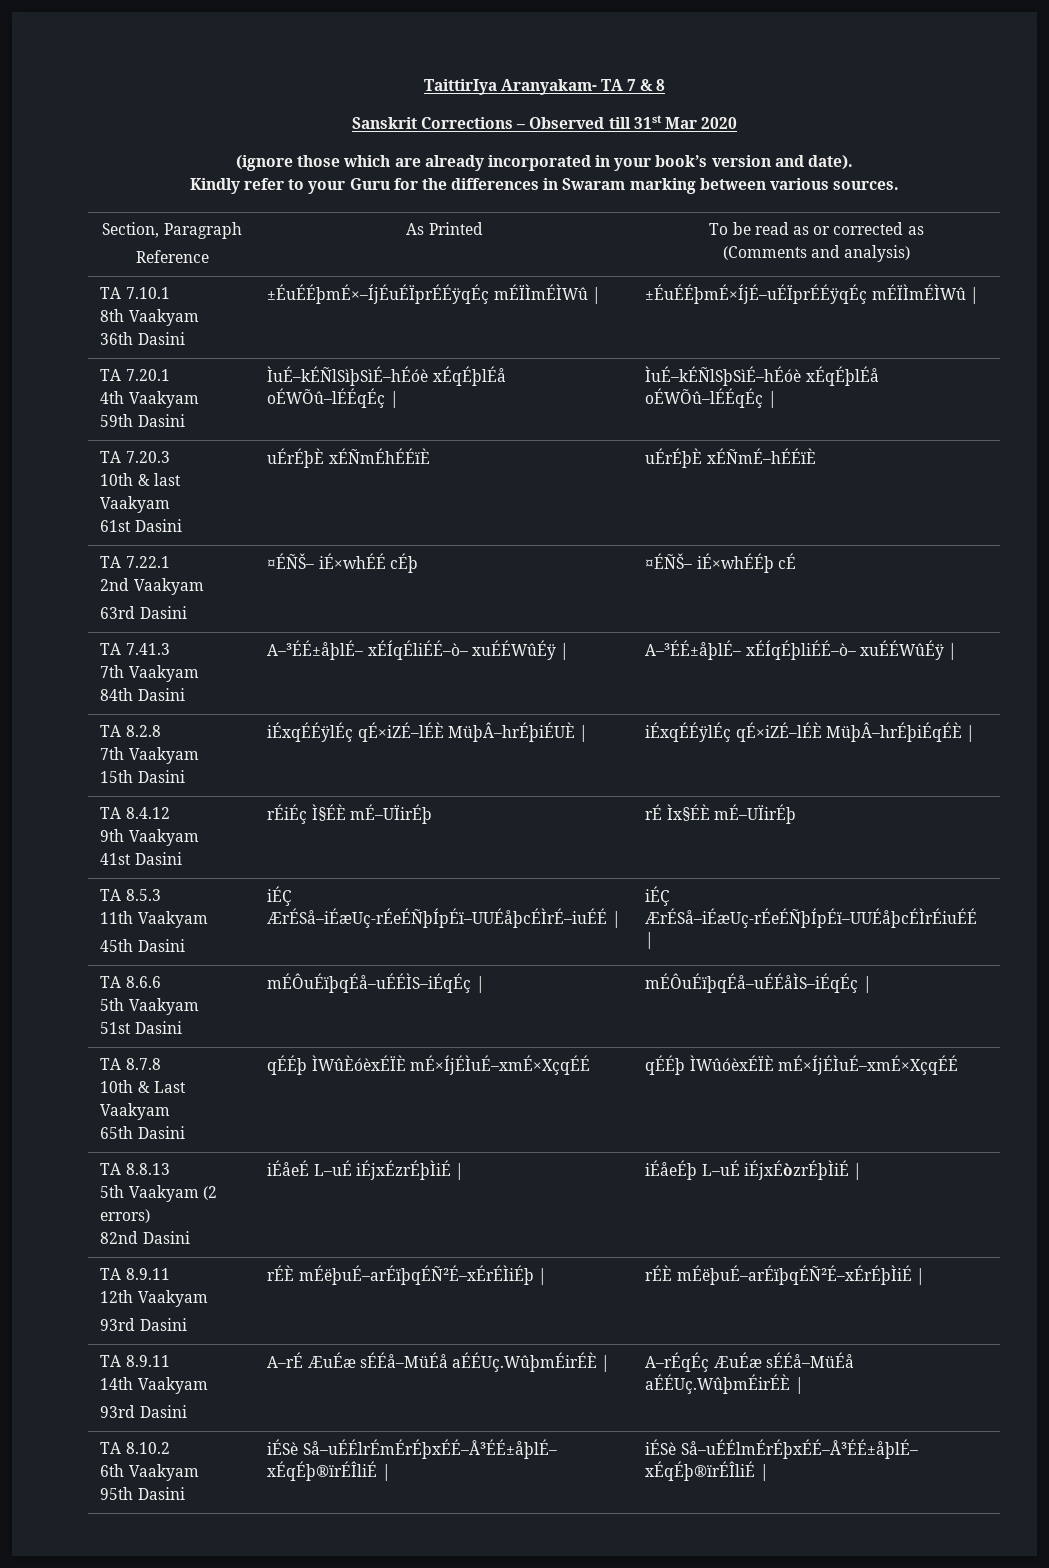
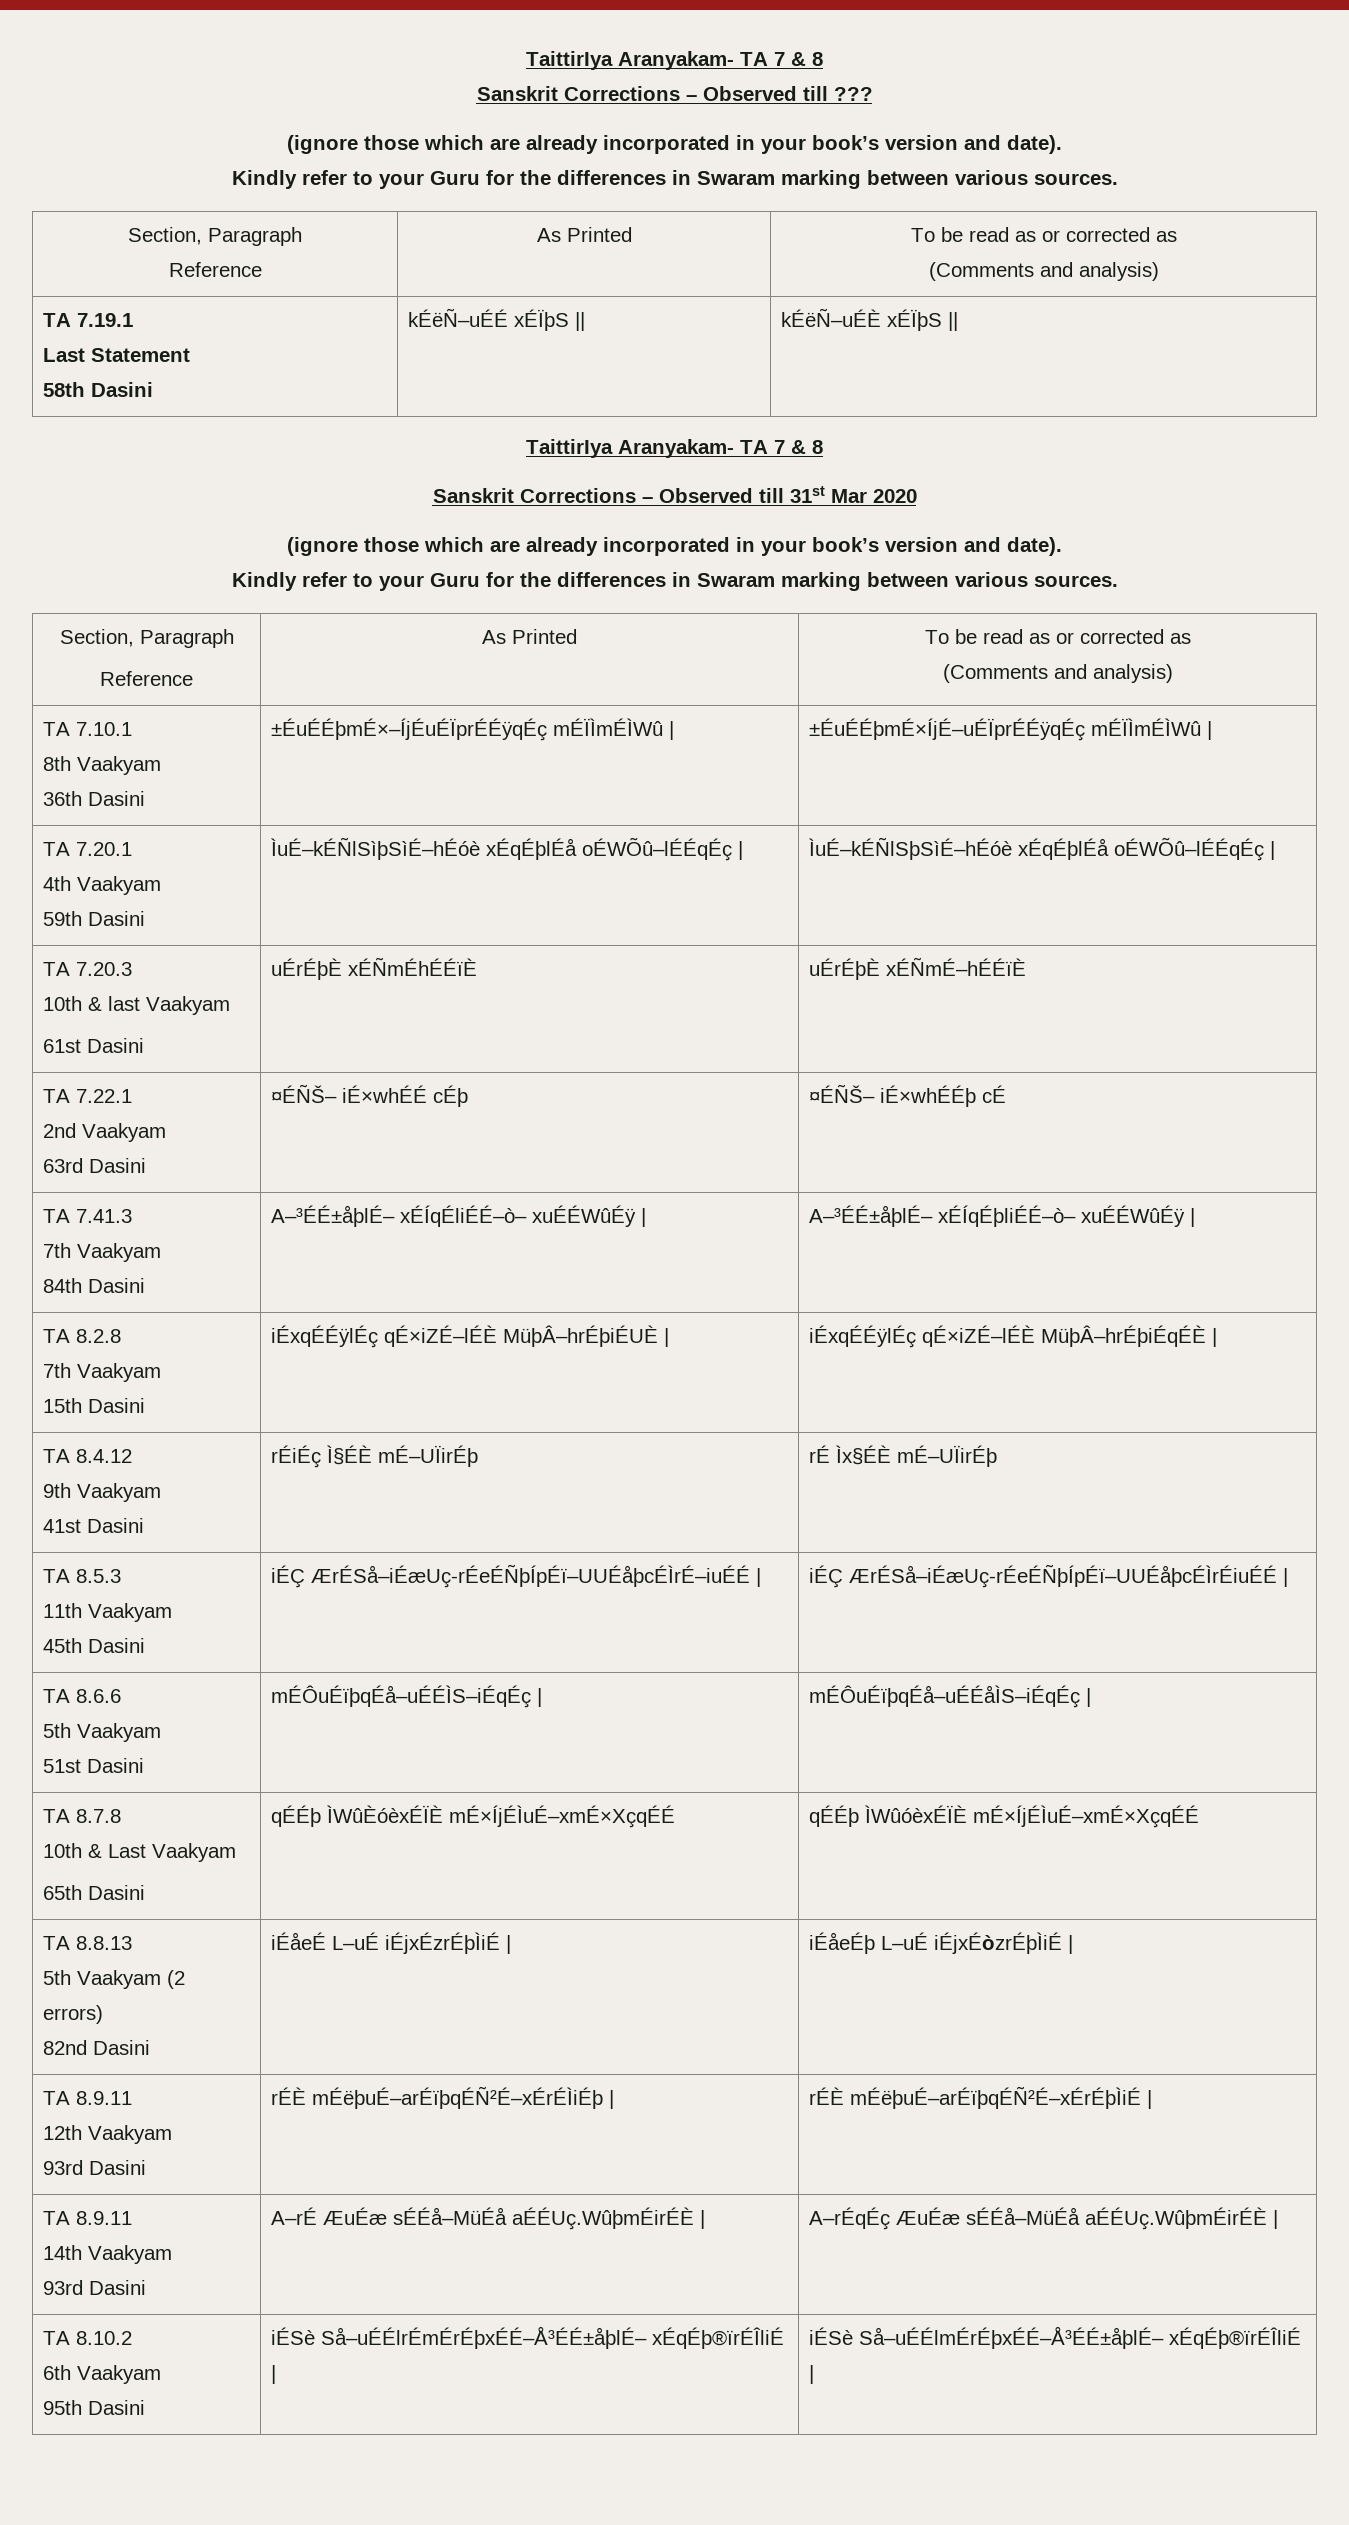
[423,79,666,95] TaittirIya Aranyakam- TA 7 & 8 -> [526,51,823,70] [476,86,873,101] [287,135,1062,154] [231,170,1118,189] [128,227,302,246] [168,262,262,277] [536,227,632,242] [910,227,1177,242] [928,262,1159,281] [43,313,134,327] [43,348,191,362] [43,382,154,397] [408,308,586,331] [781,308,959,331] [526,439,823,458] TaittirIya Aranyakam- TA 7 & 8 // Sanskrit Corrections – Observed till ??? // (ignore those which are already incorporated in your book’s version and date). // Kindly refer to your Guru for the differences in Swaram marking between various sources. // Section, Paragraph // Reference | As Printed | To be read as or corrected as // (Comments and analysis) // TA 7.19.1 // Last Statement // 58th Dasini | kÉëÑ–uÉÉ xÉÏþS || | kÉëÑ–uÉÈ xÉÏþS || // TaittirIya Aranyakam- TA 7 & 8

